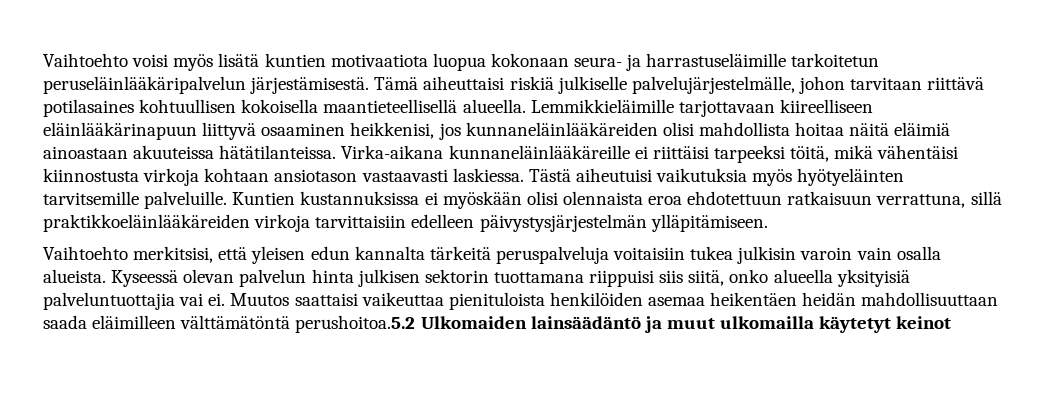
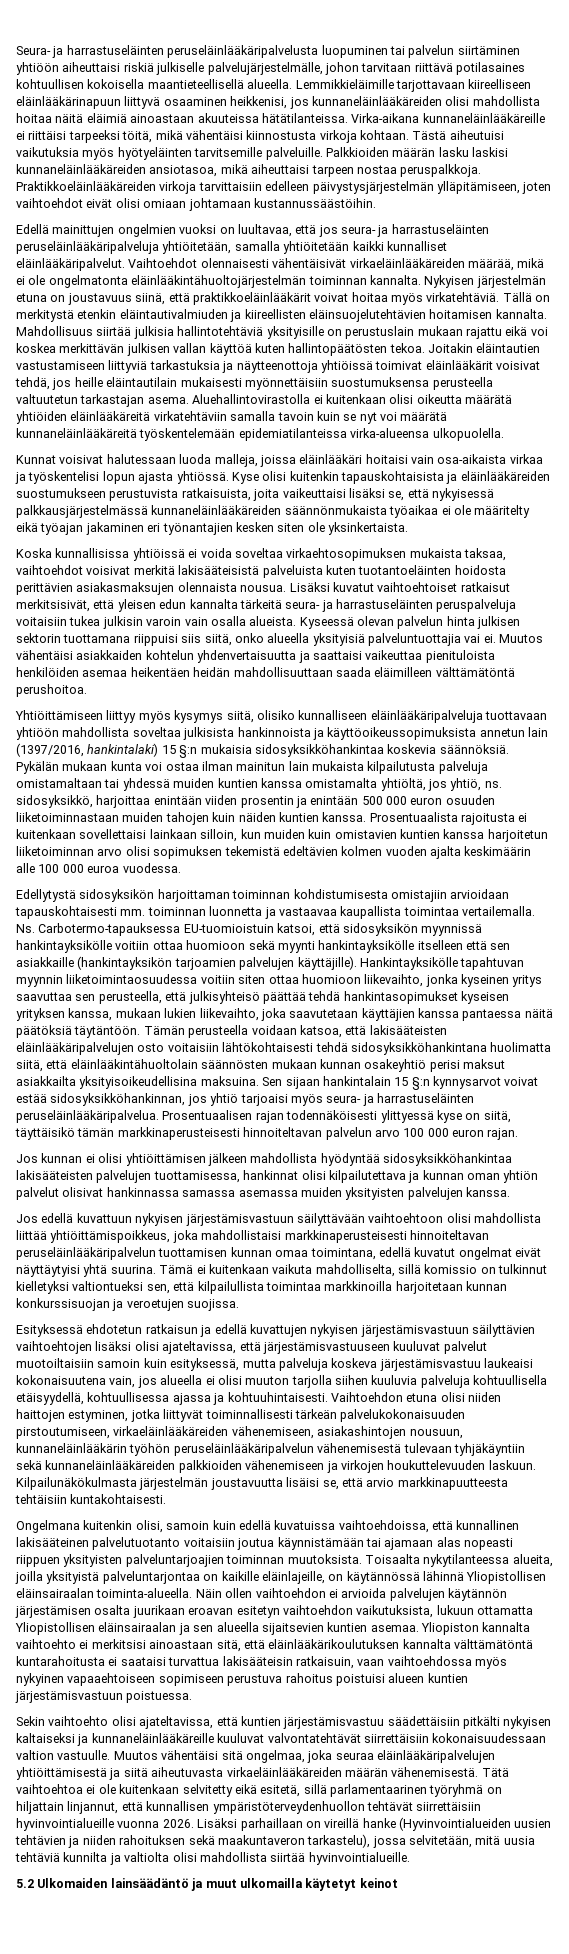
[43,53,880,71] [43,76,419,94] Vaihtoehto voisi myös lisätä kuntien motivaatiota luopua kokonaan seura- ja harrastuseläimille tarkoitetun peruseläinlääkäripalvelun järjestämisestä. Tämä -> [16,45,520,58] [16,62,59,75] Seura- ja harrastuseläinten peruseläinlääkäripalvelusta luopuminen tai palvelun siirtäminen yhtiöön
[204,168,524,182] kohtaan ansiotason vastaavasti laskiessa. -> [360,130,409,140] kohtaan.
[232,191,1002,209] [43,214,768,232] [43,246,214,263] Kuntien kustannuksissa ei myöskään olisi olennaista eroa ehdotettuun ratkaisuun verrattuna, sillä praktikkoeläinlääkäreiden virkoja tarvittaisiin edelleen päivystysjärjestelmän ylläpitämiseen. // Vaihtoehto merkitsisi, -> [325,147,508,157] [16,164,482,177] [16,181,552,194] [16,198,376,211] [16,224,489,237] [16,241,447,254] [16,258,545,271] [16,275,546,288] [16,292,551,305] [16,309,547,322] [16,326,548,339] [16,343,541,356] [16,360,540,373] [15,377,493,390] [16,394,512,407] [16,411,448,424] [16,428,504,441] [16,454,543,467] [15,471,550,484] [16,488,494,501] [16,505,531,518] [16,522,408,535] [16,548,506,561] [16,565,506,578] [16,582,510,595] [16,599,90,612] Palkkioiden määrän lasku laskisi kunnaneläinlääkäreiden ansiotasoa, mikä aiheuttaisi tarpeen nostaa peruspalkkoja. Praktikkoeläinlääkäreiden virkoja tarvittaisiin edelleen päivystysjärjestelmän ylläpitämiseen, joten vaihtoehdot eivät olisi omiaan johtamaan kustannussäästöihin. // Edellä mainittujen ongelmien vuoksi on luultavaa, että jos seura- ja harrastuseläinten peruseläinlääkäripalveluja yhtiöitetään, samalla yhtiöitetään kaikki kunnalliset eläinlääkäripalvelut. Vaihtoehdot olennaisesti vähentäisivät virkaeläinlääkäreiden määrää, mikä ei ole ongelmatonta eläinlääkintähuoltojärjestelmän toiminnan kannalta. Nykyisen järjestelmän etuna on joustavuus siinä, että praktikkoeläinlääkärit voivat hoitaa myös virkatehtäviä. Tällä on merkitystä etenkin eläintautivalmiuden ja kiireellisten eläinsuojelutehtävien hoitamisen kannalta. Mahdollisuus siirtää julkisia hallintotehtäviä yksityisille on perustuslain mukaan rajattu eikä voi koskea merkittävän julkisen vallan käyttöä kuten hallintopäätösten tekoa. Joitakin eläintautien vastustamiseen liittyviä tarkastuksia ja näytteenottoja yhtiöissä toimivat eläinlääkärit voisivat tehdä, jos heille eläintautilain mukaisesti myönnettäisiin suostumuksensa perusteella valtuutetun tarkastajan asema. Aluehallintovirastolla ei kuitenkaan olisi oikeutta määrätä yhtiöiden eläinlääkäreitä virkatehtäviin samalla tavoin kuin se nyt voi määrätä kunnaneläinlääkäreitä työskentelemään epidemiatilanteissa virka-alueensa ulkopuolella. // Kunnat voisivat halutessaan luoda malleja, joissa eläinlääkäri hoitaisi vain osa-aikaista virkaa ja työskentelisi lopun ajasta yhtiössä. Kyse olisi kuitenkin tapauskohtaisista ja eläinlääkäreiden suostumukseen perustuvista ratkaisuista, joita vaikeuttaisi lisäksi se, että nykyisessä palkkausjärjestelmässä kunnaneläinlääkäreiden säännönmukaista työaikaa ei ole määritelty eikä työajan jakaminen eri työnantajien kesken siten ole yksinkertaista. // Koska kunnallisissa yhtiöissä ei voida soveltaa virkaehtosopimuksen mukaista taksaa, vaihtoehdot voisivat merkitä lakisääteisistä palveluista kuten tuotantoeläinten hoidosta perittävien asiakasmaksujen olennaista nousua. Lisäksi kuvatut vaihtoehtoiset ratkaisut merkitsisivät,
(491, 253) none -> [285,599,433,612] seura- ja harrastuseläinten
(290, 299) none -> [16,650,310,663] vähentäisi asiakkaiden kohtelun yhdenvertaisuutta ja
[295,315,416,333] perushoitoa.5.2 -> [16,684,87,697] [15,710,547,723] [16,727,548,740] [16,743,509,758] [16,761,488,774] [16,778,502,791] [16,795,495,808] [16,812,528,825] [16,829,548,842] [16,846,532,859] [16,863,181,873] [16,889,510,902] [15,906,535,919] [16,923,483,936] [16,940,511,953] [16,956,525,970] [16,974,543,987] [16,991,509,1004] [16,1008,553,1021] [16,1025,447,1038] [16,1042,552,1055] [16,1059,505,1072] [16,1076,539,1090] [16,1093,474,1106] [16,1110,511,1123] [15,1127,519,1140] [16,1153,512,1166] [16,1170,539,1183] [16,1187,510,1200] [16,1213,541,1226] [16,1230,489,1243] [16,1247,541,1260] [16,1264,548,1277] [16,1281,507,1294] [16,1298,240,1311] [16,1324,535,1337] [16,1341,487,1354] [16,1358,533,1371] [16,1375,548,1388] [16,1392,501,1405] [16,1409,466,1422] [16,1426,463,1439] [16,1443,525,1456] [16,1460,536,1473] [16,1477,508,1490] [15,1494,167,1504] [16,1520,520,1533] [16,1537,513,1550] [16,1554,553,1567] [15,1571,547,1584] [16,1588,507,1601] [15,1605,533,1618] [15,1622,531,1635] [16,1639,533,1652] [16,1656,507,1669] [16,1673,468,1686] [15,1691,193,1703] [16,1716,552,1729] [16,1733,547,1746] [16,1750,495,1763] [16,1767,509,1780] [16,1784,502,1797] [16,1801,482,1814] [16,1817,552,1831] [15,1834,535,1848] [15,1852,410,1865] [16,1879,34,1888] perushoitoa. // Yhtiöittämiseen liittyy myös kysymys siitä, olisiko kunnalliseen eläinlääkäripalveluja tuottavaan yhtiöön mahdollista soveltaa julkisista hankinnoista ja käyttöoikeussopimuksista annetun lain (1397/2016, hankintalaki) 15 §:n mukaisia sidosyksikköhankintaa koskevia säännöksiä. Pykälän mukaan kunta voi ostaa ilman mainitun lain mukaista kilpailutusta palveluja omistamaltaan tai yhdessä muiden kuntien kanssa omistamalta yhtiöltä, jos yhtiö, ns. sidosyksikkö, harjoittaa enintään viiden prosentin ja enintään 500 000 euron osuuden liiketoiminnastaan muiden tahojen kuin näiden kuntien kanssa. Prosentuaalista rajoitusta ei kuitenkaan sovellettaisi lainkaan silloin, kun muiden kuin omistavien kuntien kanssa harjoitetun liiketoiminnan arvo olisi sopimuksen tekemistä edeltävien kolmen vuoden ajalta keskimäärin alle 100 000 euroa vuodessa. // Edellytystä sidosyksikön harjoittaman toiminnan kohdistumisesta omistajiin arvioidaan tapauskohtaisesti mm. toiminnan luonnetta ja vastaavaa kaupallista toimintaa vertailemalla. Ns. Carbotermo-tapauksessa EU-tuomioistuin katsoi, että sidosyksikön myynnissä hankintayksikölle voitiin ottaa huomioon sekä myynti hankintayksikölle itselleen että sen asiakkaille (hankintayksikön tarjoamien palvelujen käyttäjille). Hankintayksikölle tapahtuvan myynnin liiketoimintaosuudessa voitiin siten ottaa huomioon liikevaihto, jonka kyseinen yritys saavuttaa sen perusteella, että julkisyhteisö päättää tehdä hankintasopimukset kyseisen yrityksen kanssa, mukaan lukien liikevaihto, joka saavutetaan käyttäjien kanssa pantaessa näitä päätöksiä täytäntöön. Tämän perusteella voidaan katsoa, että lakisääteisten eläinlääkäripalvelujen osto voitaisiin lähtökohtaisesti tehdä sidosyksikköhankintana huolimatta siitä, että eläinlääkintähuoltolain säännösten mukaan kunnan osakeyhtiö perisi maksut asiakkailta yksityisoikeudellisina maksuina. Sen sijaan hankintalain 15 §:n kynnysarvot voivat estää sidosyksikköhankinnan, jos yhtiö tarjoaisi myös seura- ja harrastuseläinten peruseläinlääkäripalvelua. Prosentuaalisen rajan todennäköisesti ylittyessä kyse on siitä, täyttäisikö tämän markkinaperusteisesti hinnoiteltavan palvelun arvo 100 000 euron rajan. // Jos kunnan ei olisi yhtiöittämisen jälkeen mahdollista hyödyntää sidosyksikköhankintaa lakisääteisten palvelujen tuottamisessa, hankinnat olisi kilpailutettava ja kunnan oman yhtiön palvelut olisivat hankinnassa samassa asemassa muiden yksityisten palvelujen kanssa. // Jos edellä kuvattuun nykyisen järjestämisvastuun säilyttävään vaihtoehtoon olisi mahdollista liittää yhtiöittämispoikkeus, joka mahdollistaisi markkinaperusteisesti hinnoiteltavan peruseläinlääkäripalvelun tuottamisen kunnan omaa toimintana, edellä kuvatut ongelmat eivät näyttäytyisi yhtä suurina. Tämä ei kuitenkaan vaikuta mahdolliselta, sillä komissio on tulkinnut kielletyksi valtiontueksi sen, että kilpailullista toimintaa markkinoilla harjoitetaan kunnan konkurssisuojan ja veroetujen suojissa. // Esityksessä ehdotetun ratkaisun ja edellä kuvattujen nykyisen järjestämisvastuun säilyttävien vaihtoehtojen lisäksi olisi ajateltavissa, että järjestämisvastuuseen kuuluvat palvelut muotoiltaisiin samoin kuin esityksessä, mutta palveluja koskeva järjestämisvastuu laukeaisi kokonaisuutena vain, jos alueella ei olisi muuton tarjolla siihen kuuluvia palveluja kohtuullisella etäisyydellä, kohtuullisessa ajassa ja kohtuuhintaisesti. Vaihtoehdon etuna olisi niiden haittojen estyminen, jotka liittyvät toiminnallisesti tärkeän palvelukokonaisuuden pirstoutumiseen, virkaeläinlääkäreiden vähenemiseen, asiakashintojen nousuun, kunnaneläinlääkärin työhön peruseläinlääkäripalvelun vähenemisestä tulevaan tyhjäkäyntiin sekä kunnaneläinlääkäreiden palkkioiden vähenemiseen ja virkojen houkuttelevuuden laskuun. Kilpailunäkökulmasta järjestelmän joustavuutta lisäisi se, että arvio markkinapuutteesta tehtäisiin kuntakohtaisesti. // Ongelmana kuitenkin olisi, samoin kuin edellä kuvatuissa vaihtoehdoissa, että kunnallinen lakisääteinen palvelutuotanto voitaisiin joutua käynnistämään tai ajamaan alas nopeasti riippuen yksityisten palveluntarjoajien toiminnan muutoksista. Toisaalta nykytilanteessa alueita, joilla yksityistä palveluntarjontaa on kaikille eläinlajeille, on käytännössä lähinnä Yliopistollisen eläinsairaalan toiminta-alueella. Näin ollen vaihtoehdon ei arvioida palvelujen käytännön järjestämisen osalta juurikaan eroavan esitetyn vaihtoehdon vaikutuksista, lukuun ottamatta Yliopistollisen eläinsairaalan ja sen alueella sijaitsevien kuntien asemaa. Yliopiston kannalta vaihtoehto ei merkitsisi ainoastaan sitä, että eläinlääkärikoulutuksen kannalta välttämätöntä kuntarahoitusta ei saataisi turvattua lakisääteisin ratkaisuin, vaan vaihtoehdossa myös nykyinen vapaaehtoiseen sopimiseen perustuva rahoitus poistuisi alueen kuntien järjestämisvastuun poistuessa. // Sekin vaihtoehto olisi ajateltavissa, että kuntien järjestämisvastuu säädettäisiin pitkälti nykyisen kaltaiseksi ja kunnaneläinlääkäreille kuuluvat valvontatehtävät siirrettäisiin kokonaisuudessaan valtion vastuulle. Muutos vähentäisi sitä ongelmaa, joka seuraa eläinlääkäripalvelujen yhtiöittämisestä ja siitä aiheutuvasta virkaeläinlääkäreiden määrän vähenemisestä. Tätä vaihtoehtoa ei ole kuitenkaan selvitetty eikä esitetä, sillä parlamentaarinen työryhmä on hiljattain linjannut, että kunnallisen ympäristöterveydenhuollon tehtävät siirrettäisiin hyvinvointialueille vuonna 2026. Lisäksi parhaillaan on vireillä hanke (Hyvinvointialueiden uusien tehtävien ja niiden rahoituksen sekä maakuntaveron tarkastelu), jossa selvitetään, mitä uusia tehtäviä kunnilta ja valtiolta olisi mahdollista siirtää hyvinvointialueille. // 5.2

